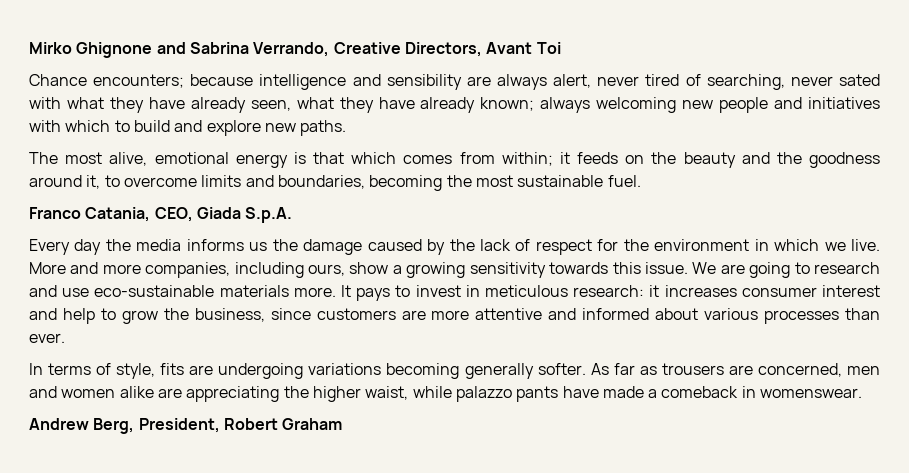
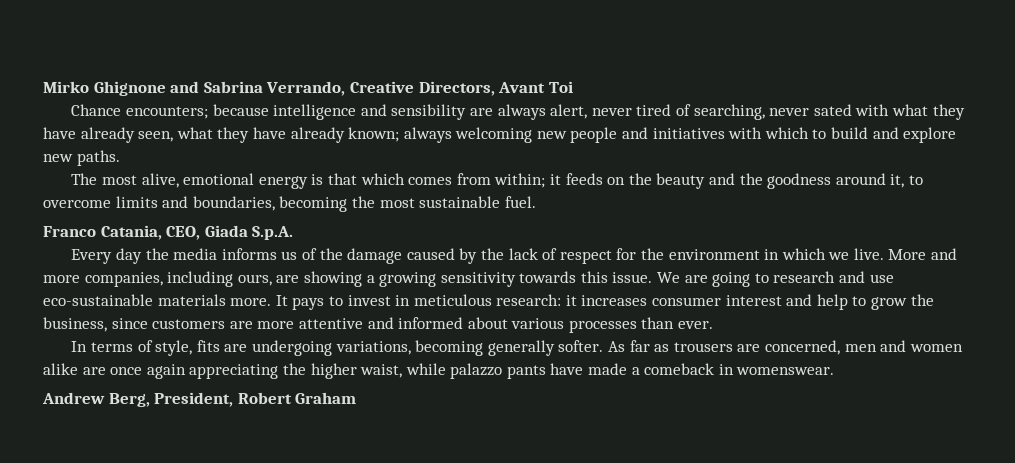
(268, 246) none -> [302,248,318,260] of
[349,262,389,274] show -> [276,271,362,287] are showing
[308,363,382,375] variations -> [335,341,411,355] variations,
(182, 393) none -> [110,364,186,379] once again

